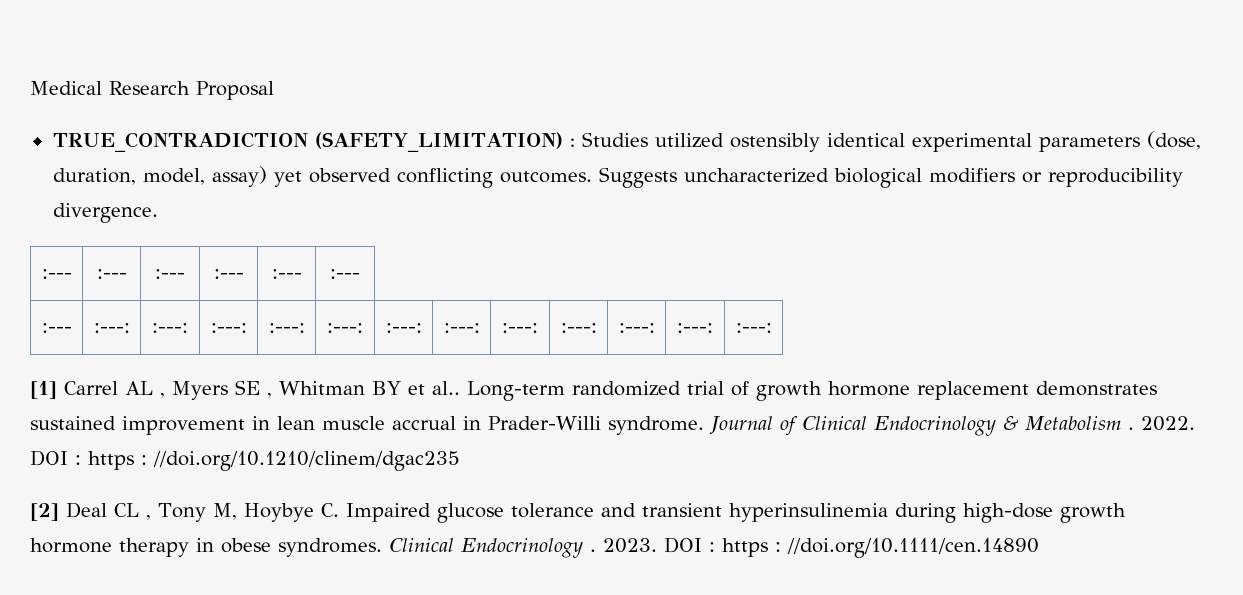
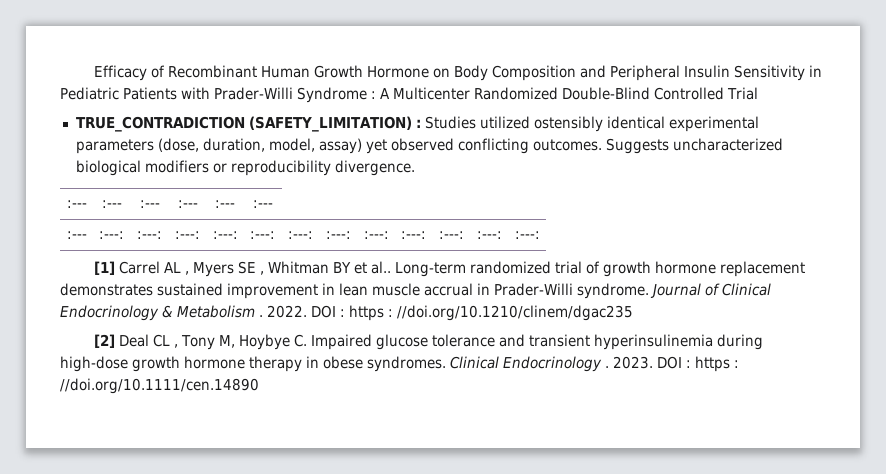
[30,81,274,100] Medical Research Proposal -> [93,65,822,81] [60,87,758,103] Efficacy of Recombinant Human Growth Hormone on Body Composition and Peripheral Insulin Sensitivity in Pediatric Patients with Prader-Willi Syndrome : A Multicenter Randomized Double-Blind Controlled Trial

